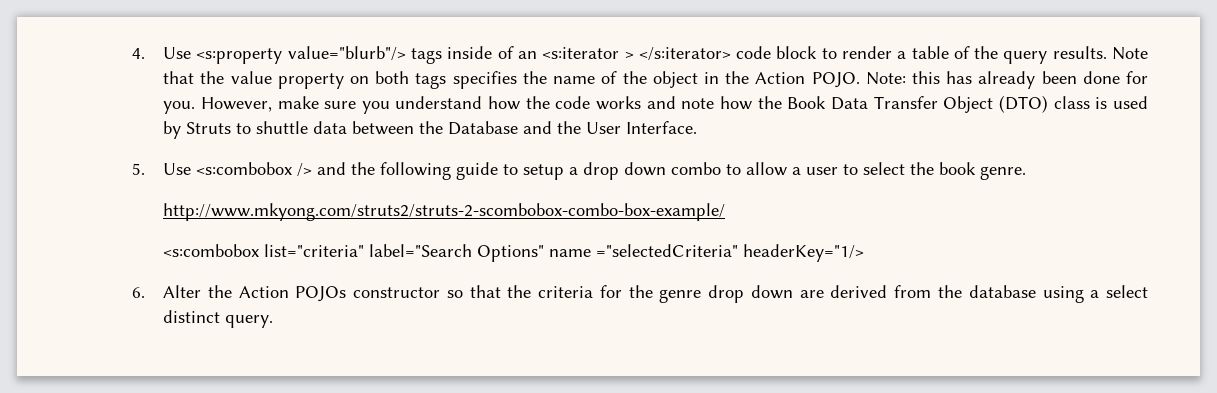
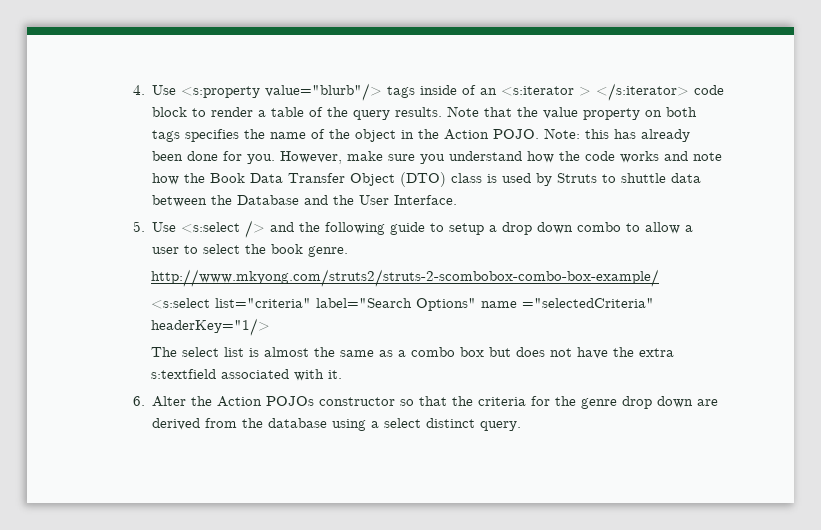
[196,162,293,175] <s:combobox -> [181,222,241,233] <s:select
[163,244,260,257] <s:combobox -> [150,298,210,309] <s:select
(865, 253) none -> [150,347,674,359] [150,369,342,381] // The select list is almost the same as a combo box but does not have the extra s:textfield associated with it.

